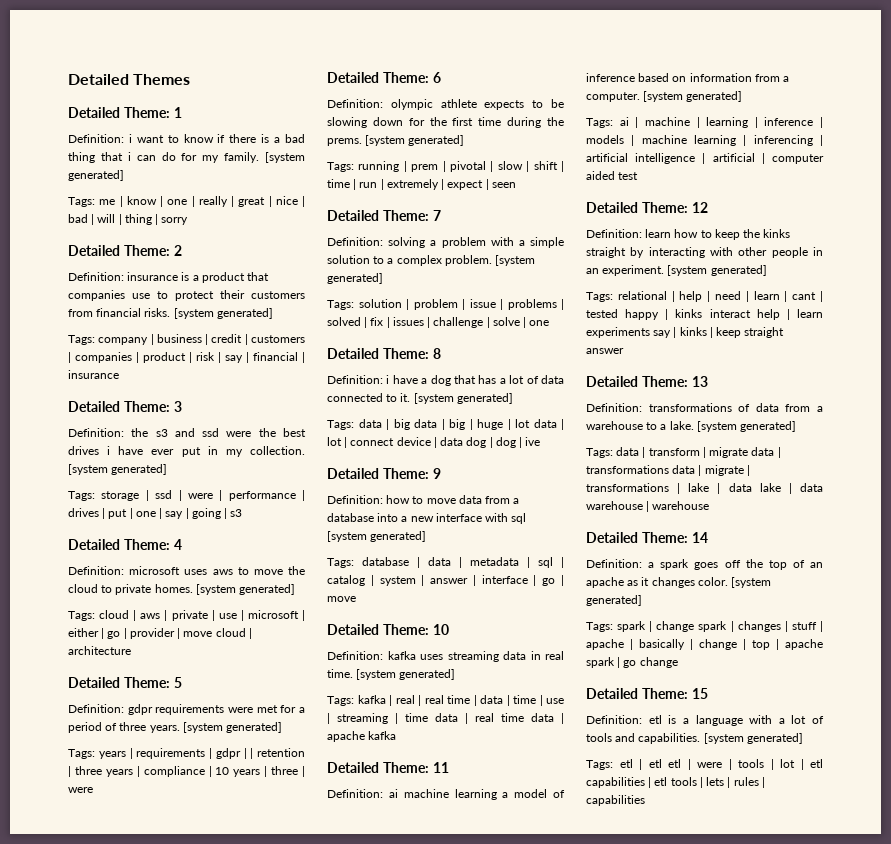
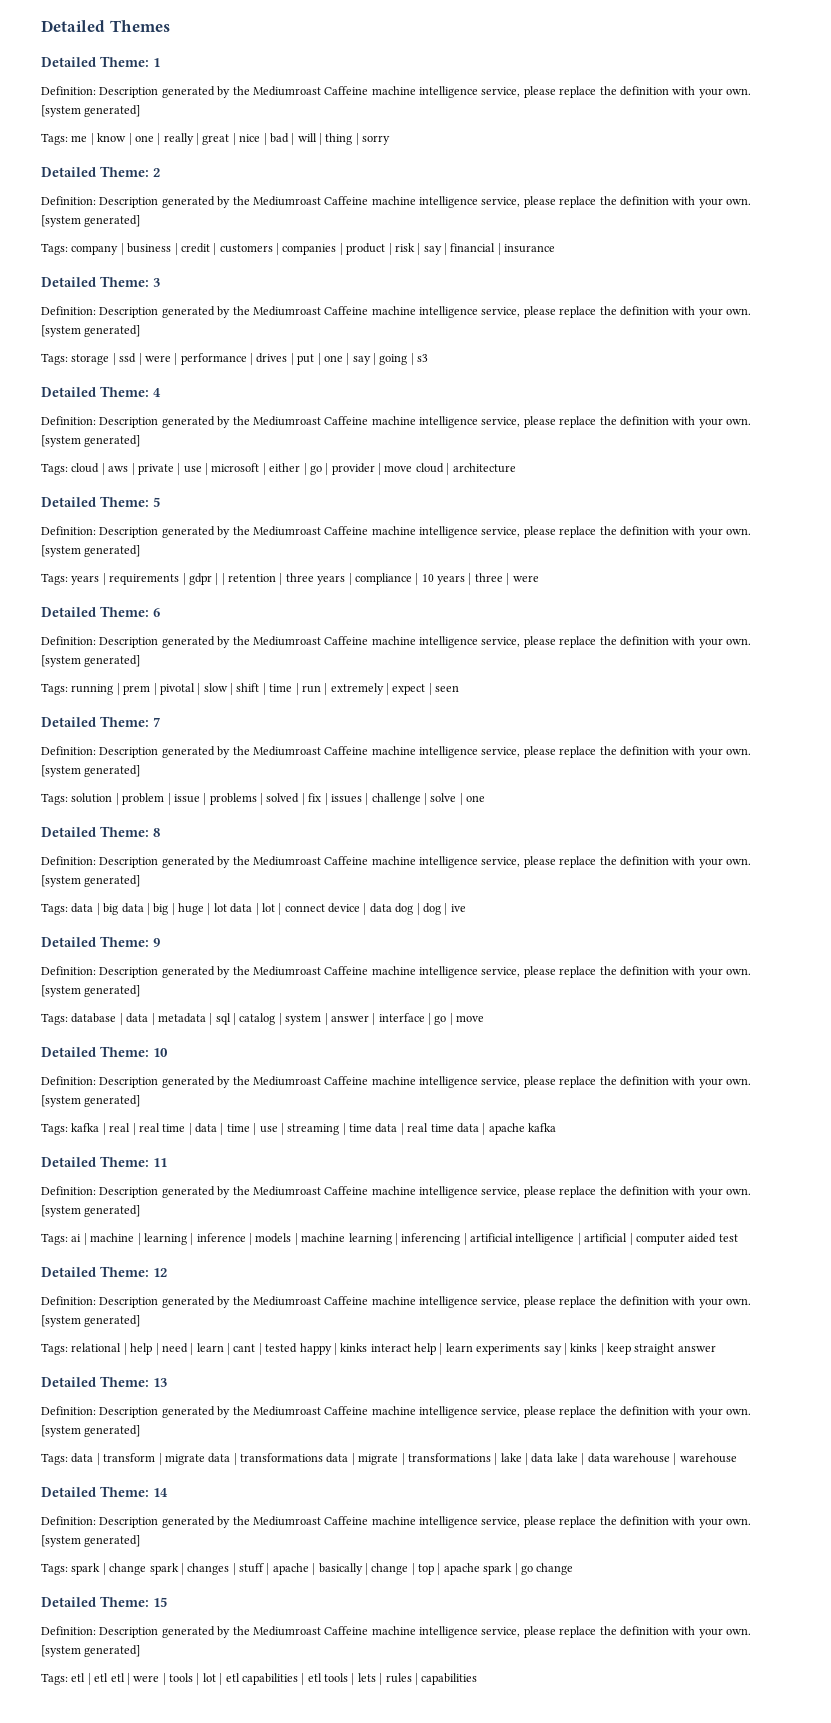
[128,134,305,143] [68,152,260,163] i want to know if there is a bad thing that i can do for my family. -> [99,86,751,98] Description generated by the Mediumroast Caffeine machine intelligence service, please replace the definition with your own.
[127,272,270,283] [68,290,305,301] [68,308,171,317] insurance is a product that companies use to protect their customers from financial risks. -> [99,196,751,208] Description generated by the Mediumroast Caffeine machine intelligence service, please replace the definition with your own.
[131,428,306,437] [68,446,305,457] the s3 and ssd were the best drives i have ever put in my collection. -> [99,306,751,318] Description generated by the Mediumroast Caffeine machine intelligence service, please replace the definition with your own.
[129,566,305,575] [68,584,193,595] microsoft uses aws to move the cloud to private homes. -> [99,416,751,428] Description generated by the Mediumroast Caffeine machine intelligence service, please replace the definition with your own.
[127,704,305,715] [68,722,180,733] gdpr requirements were met for a period of three years. -> [99,526,751,538] Description generated by the Mediumroast Caffeine machine intelligence service, please replace the definition with your own.
[390,99,564,110] [327,117,564,128] [327,138,362,146] olympic athlete expects to be slowing down for the first time during the prems. -> [99,636,751,648] Description generated by the Mediumroast Caffeine machine intelligence service, please replace the definition with your own.
[388,237,564,248] [327,255,492,266] solving a problem with a simple solution to a complex problem. -> [99,746,751,758] Description generated by the Mediumroast Caffeine machine intelligence service, please replace the definition with your own.
[386,375,564,386] [327,393,411,402] i have a dog that has a lot of data connected to it. -> [99,856,751,868] Description generated by the Mediumroast Caffeine machine intelligence service, please replace the definition with your own.
[386,495,520,504] [327,513,527,524] how to move data from a database into a new interface with sql -> [99,966,751,978] Description generated by the Mediumroast Caffeine machine intelligence service, please replace the definition with your own.
[387,651,564,662] [327,669,353,678] kafka uses streaming data in real time. -> [99,1076,751,1088] Description generated by the Mediumroast Caffeine machine intelligence service, please replace the definition with your own.
[388,789,565,800] [586,73,790,82] [586,92,640,102] ai machine learning a model of inference based on information from a computer. -> [99,1186,751,1198] Description generated by the Mediumroast Caffeine machine intelligence service, please replace the definition with your own.
[645,229,791,240] [586,247,823,258] [586,265,665,276] learn how to keep the kinks straight by interacting with other people in an experiment. -> [99,1296,751,1308] Description generated by the Mediumroast Caffeine machine intelligence service, please replace the definition with your own.
[648,403,823,412] [586,421,694,430] transformations of data from a warehouse to a lake. -> [99,1406,751,1418] Description generated by the Mediumroast Caffeine machine intelligence service, please replace the definition with your own.
[648,559,823,570] [586,577,728,588] a spark goes off the top of an apache as it changes color. -> [99,1516,751,1528] Description generated by the Mediumroast Caffeine machine intelligence service, please replace the definition with your own.
[648,715,824,726] [586,733,701,744] etl is a language with a lot of tools and capabilities. -> [99,1626,751,1638] Description generated by the Mediumroast Caffeine machine intelligence service, please replace the definition with your own.

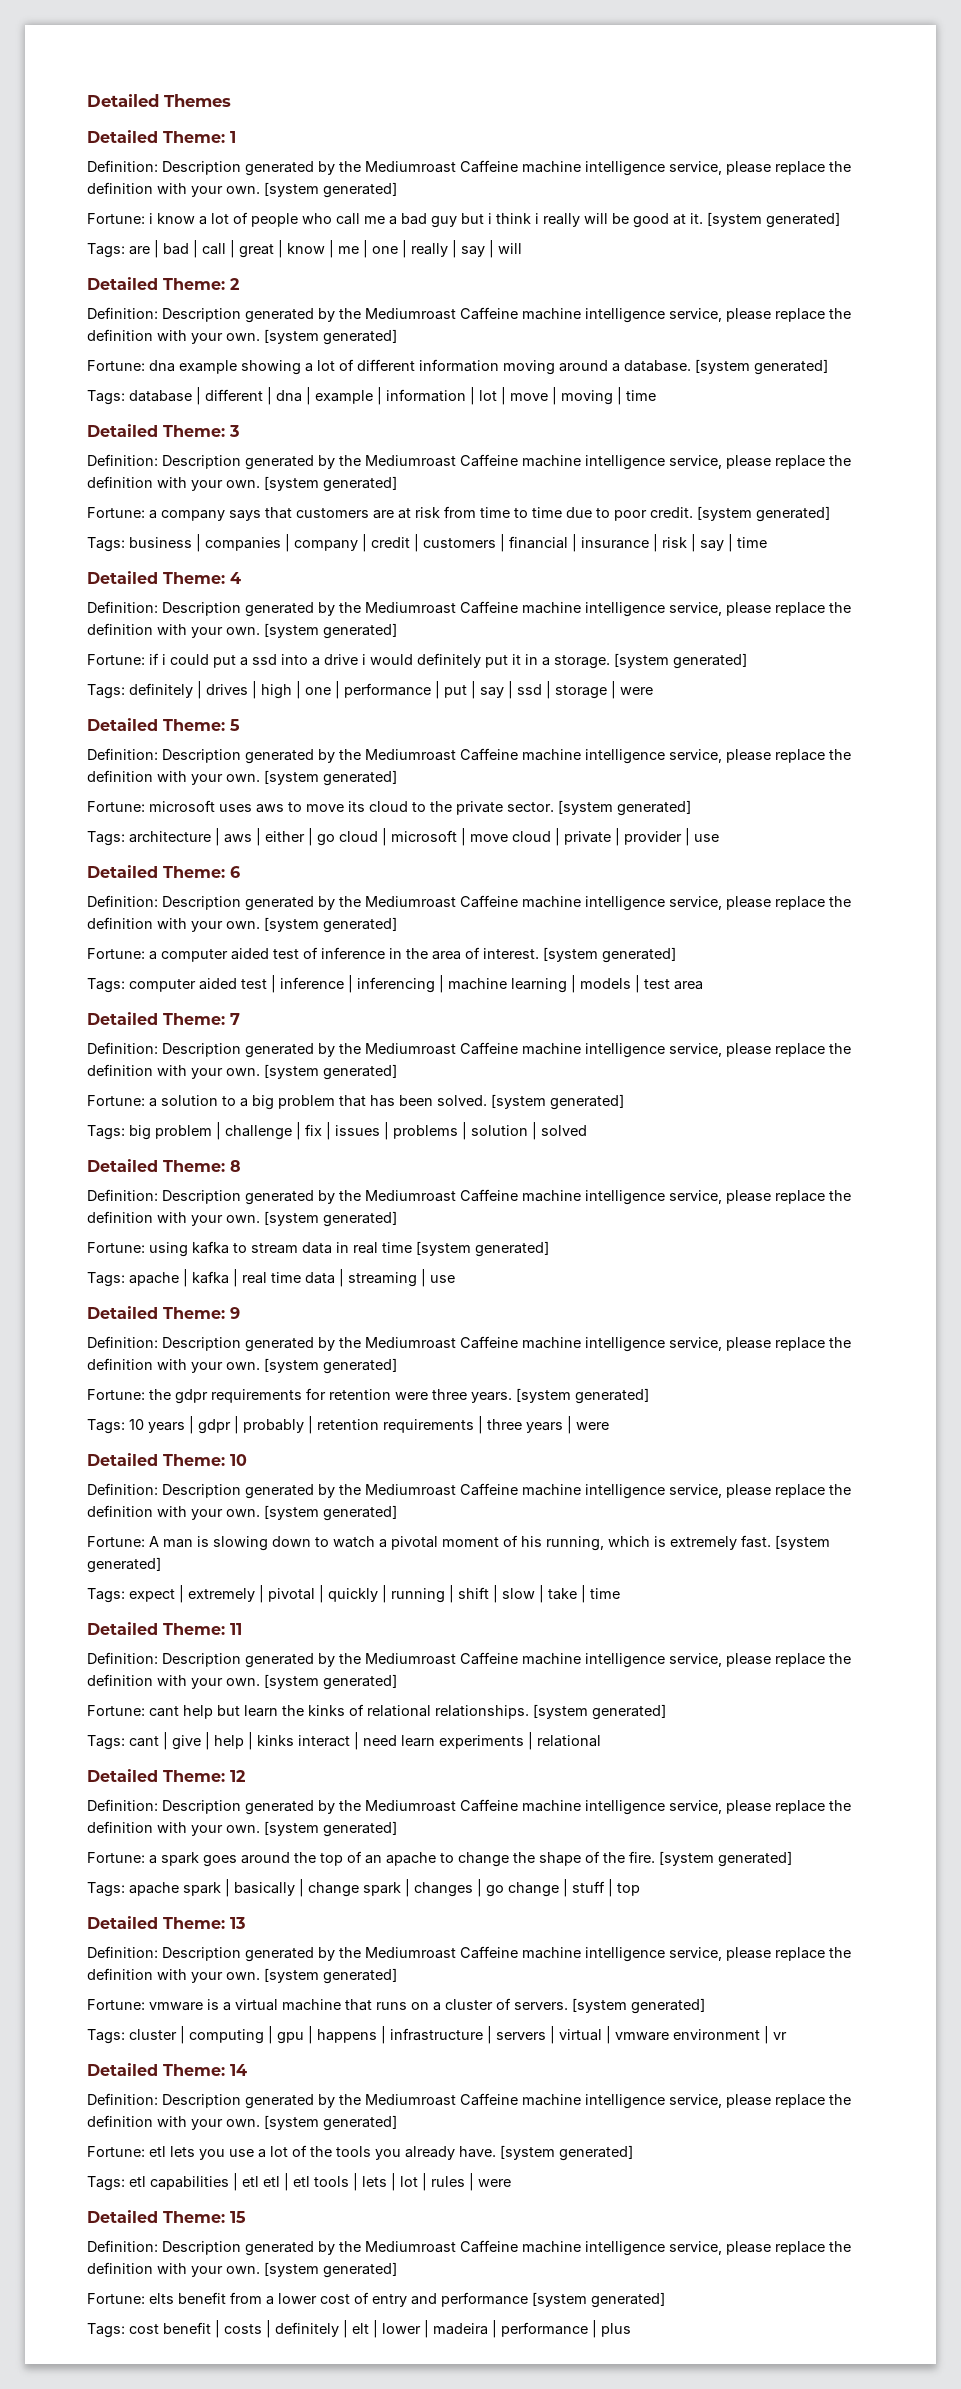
[41,133,88,145] Tags: me -> [87,212,840,228] [87,240,274,258] Fortune: i know a lot of people who call me a bad guy but i think i really will be good at it. [system generated] // Tags: are | bad | call | great
(132, 139) none -> [338,240,368,258] me |
[202,133,391,145] great | nice | bad | will | thing | sorry -> [461,240,522,258] say | will
[41,243,556,255] Tags: company | business | credit | customers | companies | product | risk | say | financial | insurance -> [87,359,828,375] [87,387,656,405] Fortune: dna example showing a lot of different information moving around a database. [system generated] // Tags: database | different | dna | example | information | lot | move | moving | time
[41,353,429,365] Tags: storage | ssd | were | performance | drives | put | one | say | going | s3 -> [87,506,830,522] [87,534,767,552] Fortune: a company says that customers are at risk from time to time due to poor credit. [system generated] // Tags: business | companies | company | credit | customers | financial | insurance | risk | say | time
[41,463,516,475] Tags: cloud | aws | private | use | microsoft | either | go | provider | move cloud | architecture -> [87,653,747,669] [87,681,653,699] Fortune: if i could put a ssd into a drive i would definitely put it in a storage. [system generated] // Tags: definitely | drives | high | one | performance | put | say | ssd | storage | were
[41,573,539,585] Tags: years | requirements | gdpr | | retention | three years | compliance | 10 years | three | were -> [87,800,691,816] [87,828,719,846] Fortune: microsoft uses aws to move its cloud to the private sector. [system generated] // Tags: architecture | aws | either | go cloud | microsoft | move cloud | private | provider | use
[41,683,460,695] Tags: running | prem | pivotal | slow | shift | time | run | extremely | expect | seen -> [87,947,676,963] [87,975,703,993] Fortune: a computer aided test of inference in the area of interest. [system generated] // Tags: computer aided test | inference | inferencing | machine learning | models | test area
[41,793,300,805] Tags: solution | problem | issue | problems | solved -> [87,1094,624,1110] [87,1122,292,1140] Fortune: a solution to a big problem that has been solved. [system generated] // Tags: big problem | challenge
[371,793,486,805] challenge | solve | one -> [393,1122,587,1140] problems | solution | solved
[41,903,466,915] Tags: data | big data | big | huge | lot data | lot | connect device | data dog | dog | ive -> [87,1241,549,1257] [87,1269,455,1287] Fortune: using kafka to stream data in real time [system generated] // Tags: apache | kafka | real time data | streaming | use
[41,1013,485,1025] Tags: database | data | metadata | sql | catalog | system | answer | interface | go | move -> [87,1388,649,1404] [87,1416,609,1434] Fortune: the gdpr requirements for retention were three years. [system generated] // Tags: 10 years | gdpr | probably | retention requirements | three years | were
[41,1123,556,1135] Tags: kafka | real | real time | data | time | use | streaming | time data | real time data | apache kafka -> [87,1535,830,1551] [87,1557,161,1573] [87,1585,620,1603] Fortune: A man is slowing down to watch a pivotal moment of his running, which is extremely fast. [system generated] // Tags: expect | extremely | pivotal | quickly | running | shift | slow | take | time
[41,1233,738,1245] Tags: ai | machine | learning | inference | models | machine learning | inferencing | artificial intelligence | artificial | computer aided test -> [87,1704,666,1720] [87,1732,601,1750] Fortune: cant help but learn the kinks of relational relationships. [system generated] // Tags: cant | give | help | kinks interact | need learn experiments | relational
[41,1343,716,1355] Tags: relational | help | need | learn | cant | tested happy | kinks interact help | learn experiments say | kinks | keep straight answer -> [87,1851,792,1867] [87,1879,640,1897] Fortune: a spark goes around the top of an apache to change the shape of the fire. [system generated] // Tags: apache spark | basically | change spark | changes | go change | stuff | top
[41,1453,737,1465] Tags: data | transform | migrate data | transformations data | migrate | transformations | lake | data lake | data warehouse | warehouse -> [87,1998,705,2014] [87,2026,787,2044] Fortune: vmware is a virtual machine that runs on a cluster of servers. [system generated] // Tags: cluster | computing | gpu | happens | infrastructure | servers | virtual | vmware environment | vr
[41,1563,574,1575] Tags: spark | change spark | changes | stuff | apache | basically | change | top | apache spark | go change -> [87,2145,633,2161] [87,2173,511,2191] Fortune: etl lets you use a lot of the tools you already have. [system generated] // Tags: etl capabilities | etl etl | etl tools | lets | lot | rules | were
[41,1673,478,1685] Tags: etl | etl etl | were | tools | lot | etl capabilities | etl tools | lets | rules | capabilities -> [87,2292,665,2308] [87,2320,631,2338] Fortune: elts benefit from a lower cost of entry and performance [system generated] // Tags: cost benefit | costs | definitely | elt | lower | madeira | performance | plus

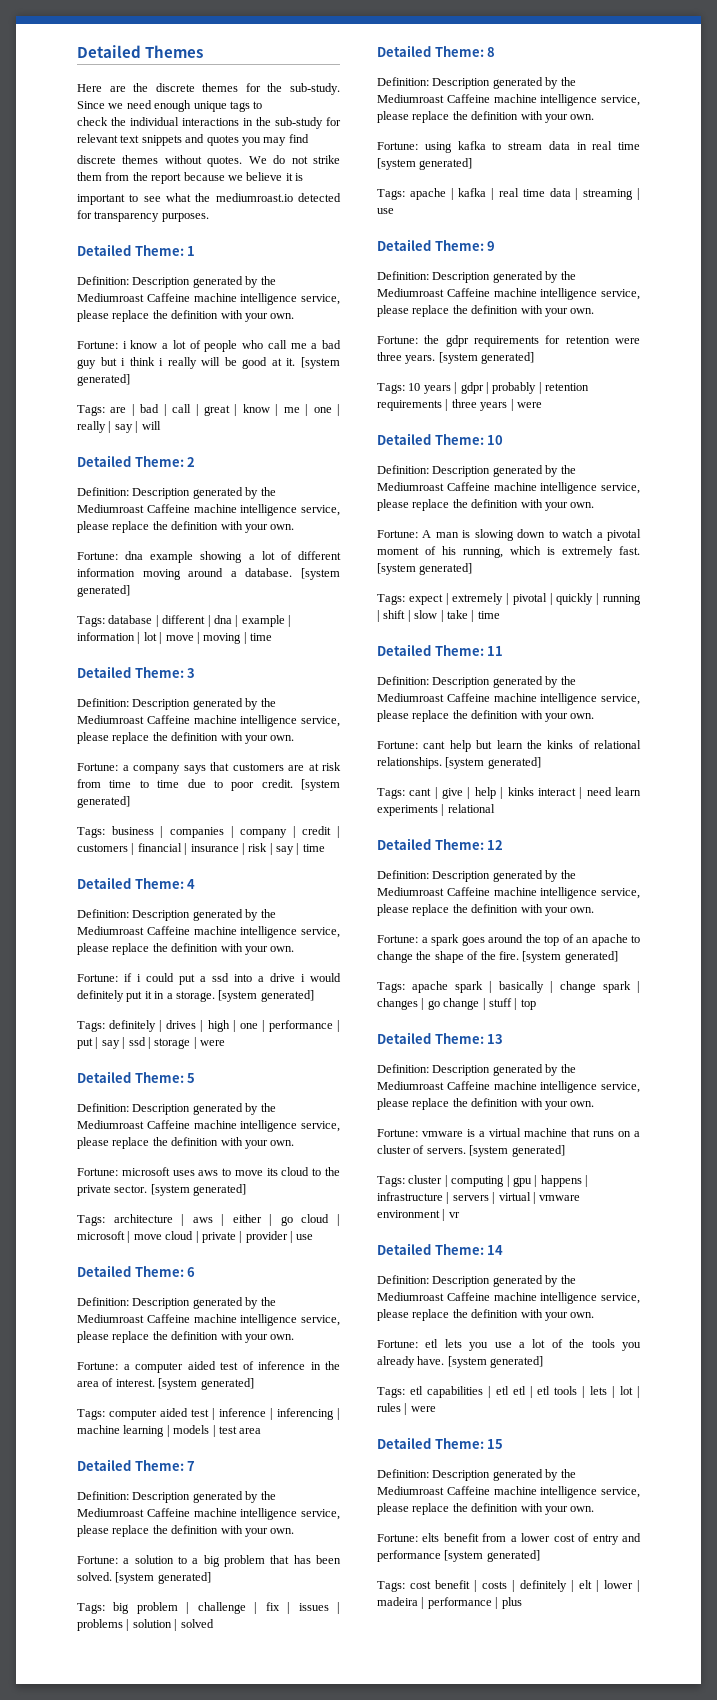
(231, 100) none -> [77,83,340,95] [77,100,263,112] [77,117,341,129] [77,134,309,146] [77,155,340,167] [77,172,303,184] [77,193,341,205] [77,210,209,222] // Here are the discrete themes for the sub-study. Since we need enough unique tags to // check the individual interactions in the sub-study for relevant text snippets and quotes you may find // discrete themes without quotes. We do not strike them from the report because we believe it is // important to see what the mediumroast.io detected for transparency purposes.
[264,182,397,198] [system generated] -> (295, 316) none
[264,329,397,345] [system generated] -> (295, 527) none
[264,476,397,492] [system generated] -> (295, 738) none
[264,623,397,639] [system generated] -> (295, 949) none
[264,770,397,786] [system generated] -> (295, 1143) none
[264,917,397,933] [system generated] -> (295, 1337) none
[264,1064,397,1080] [system generated] -> (295, 1531) none
[264,1211,397,1227] [system generated] -> (595, 117) none
[264,1358,397,1374] [system generated] -> (595, 311) none
[264,1505,397,1521] [system generated] -> (595, 505) none
[264,1674,397,1690] [system generated] -> (595, 716) none
[264,1821,397,1837] [system generated] -> (595, 910) none
[264,1968,397,1984] [system generated] -> (595, 1104) none
[264,2115,397,2131] [system generated] -> (595, 1315) none
[264,2262,397,2278] [system generated] -> (595, 1509) none

